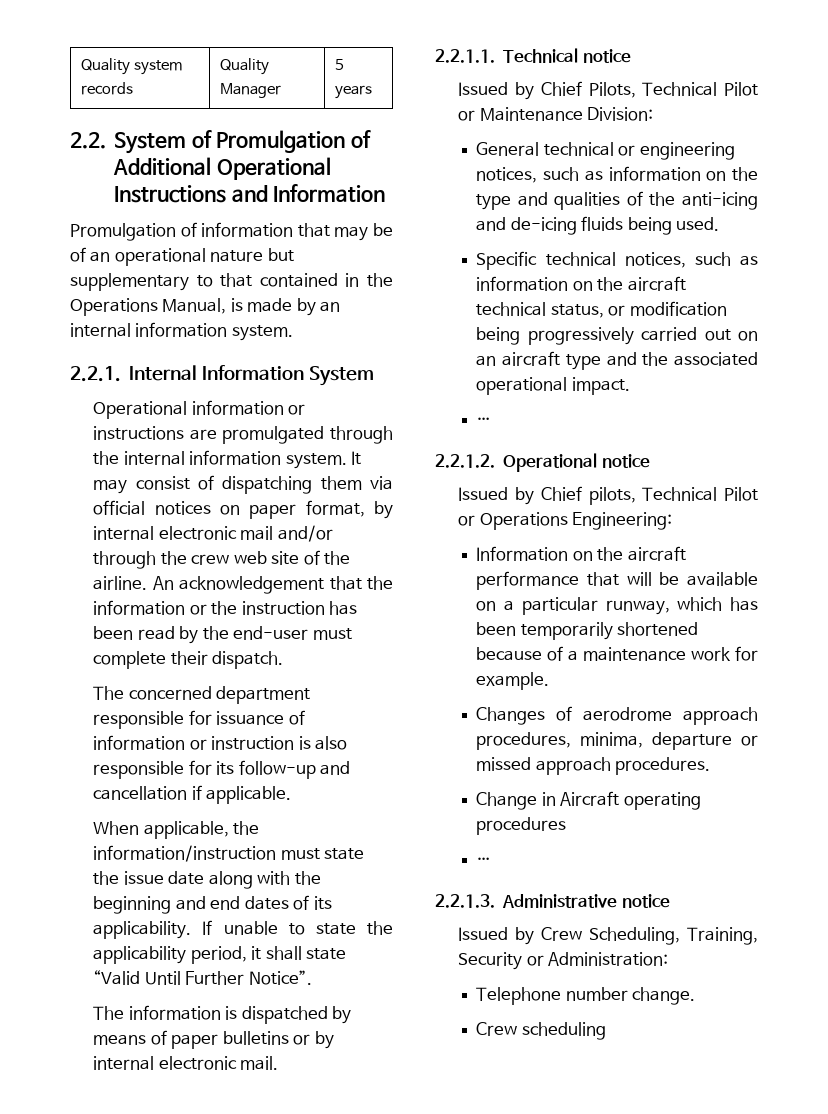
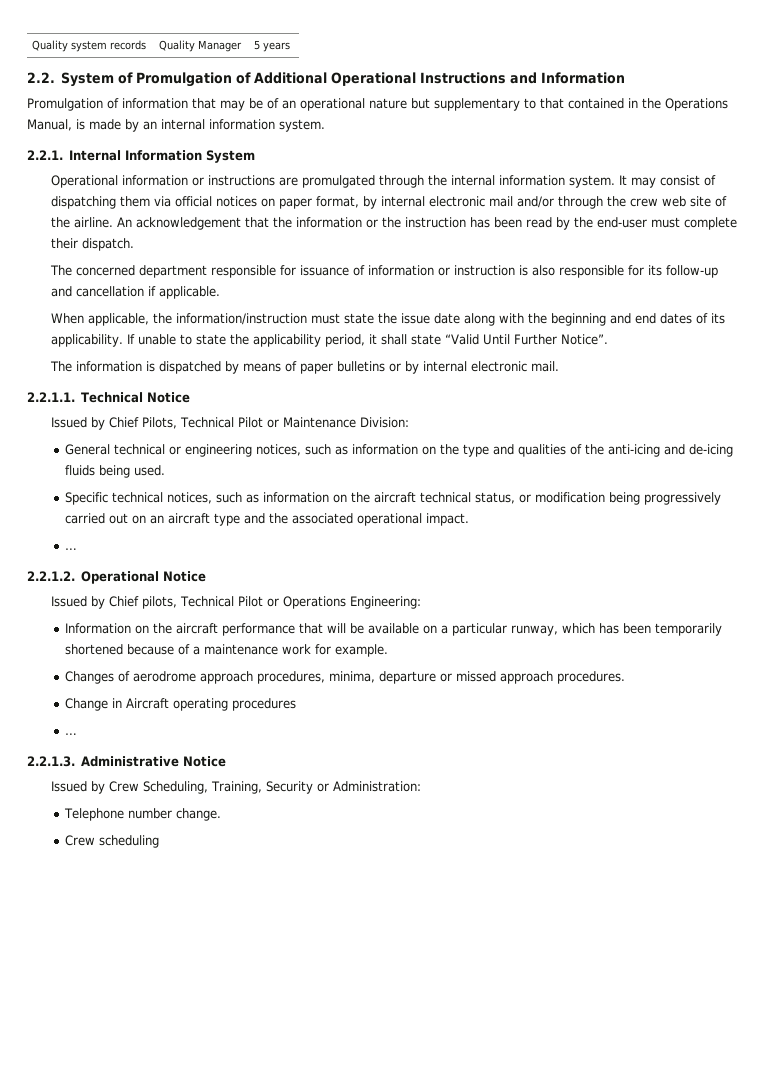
[582,49,631,63] notice -> [147,392,191,403] Notice
[601,454,650,468] notice -> [163,571,207,582] Notice
[621,894,670,908] notice -> [183,756,227,767] Notice

